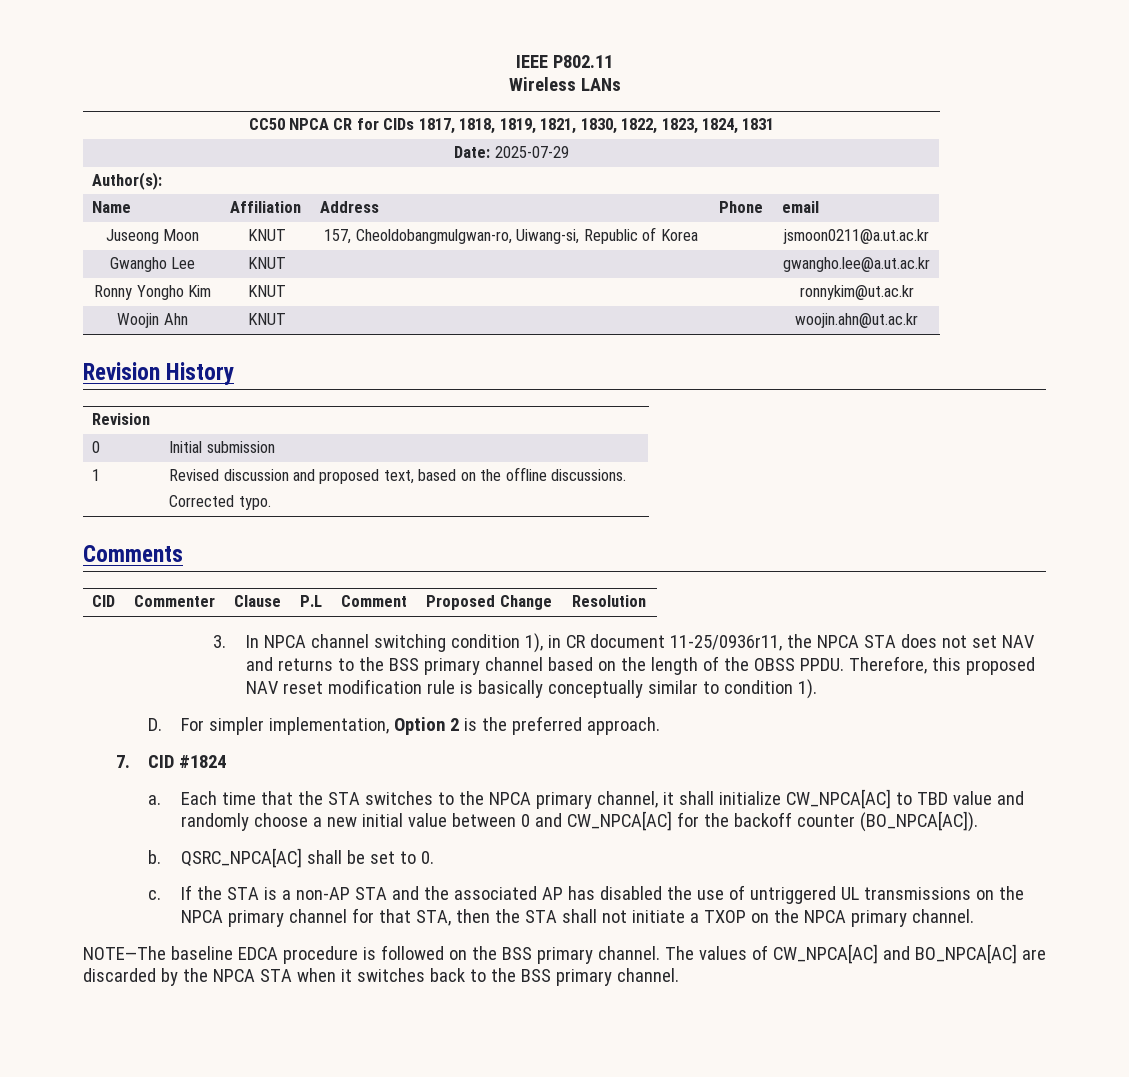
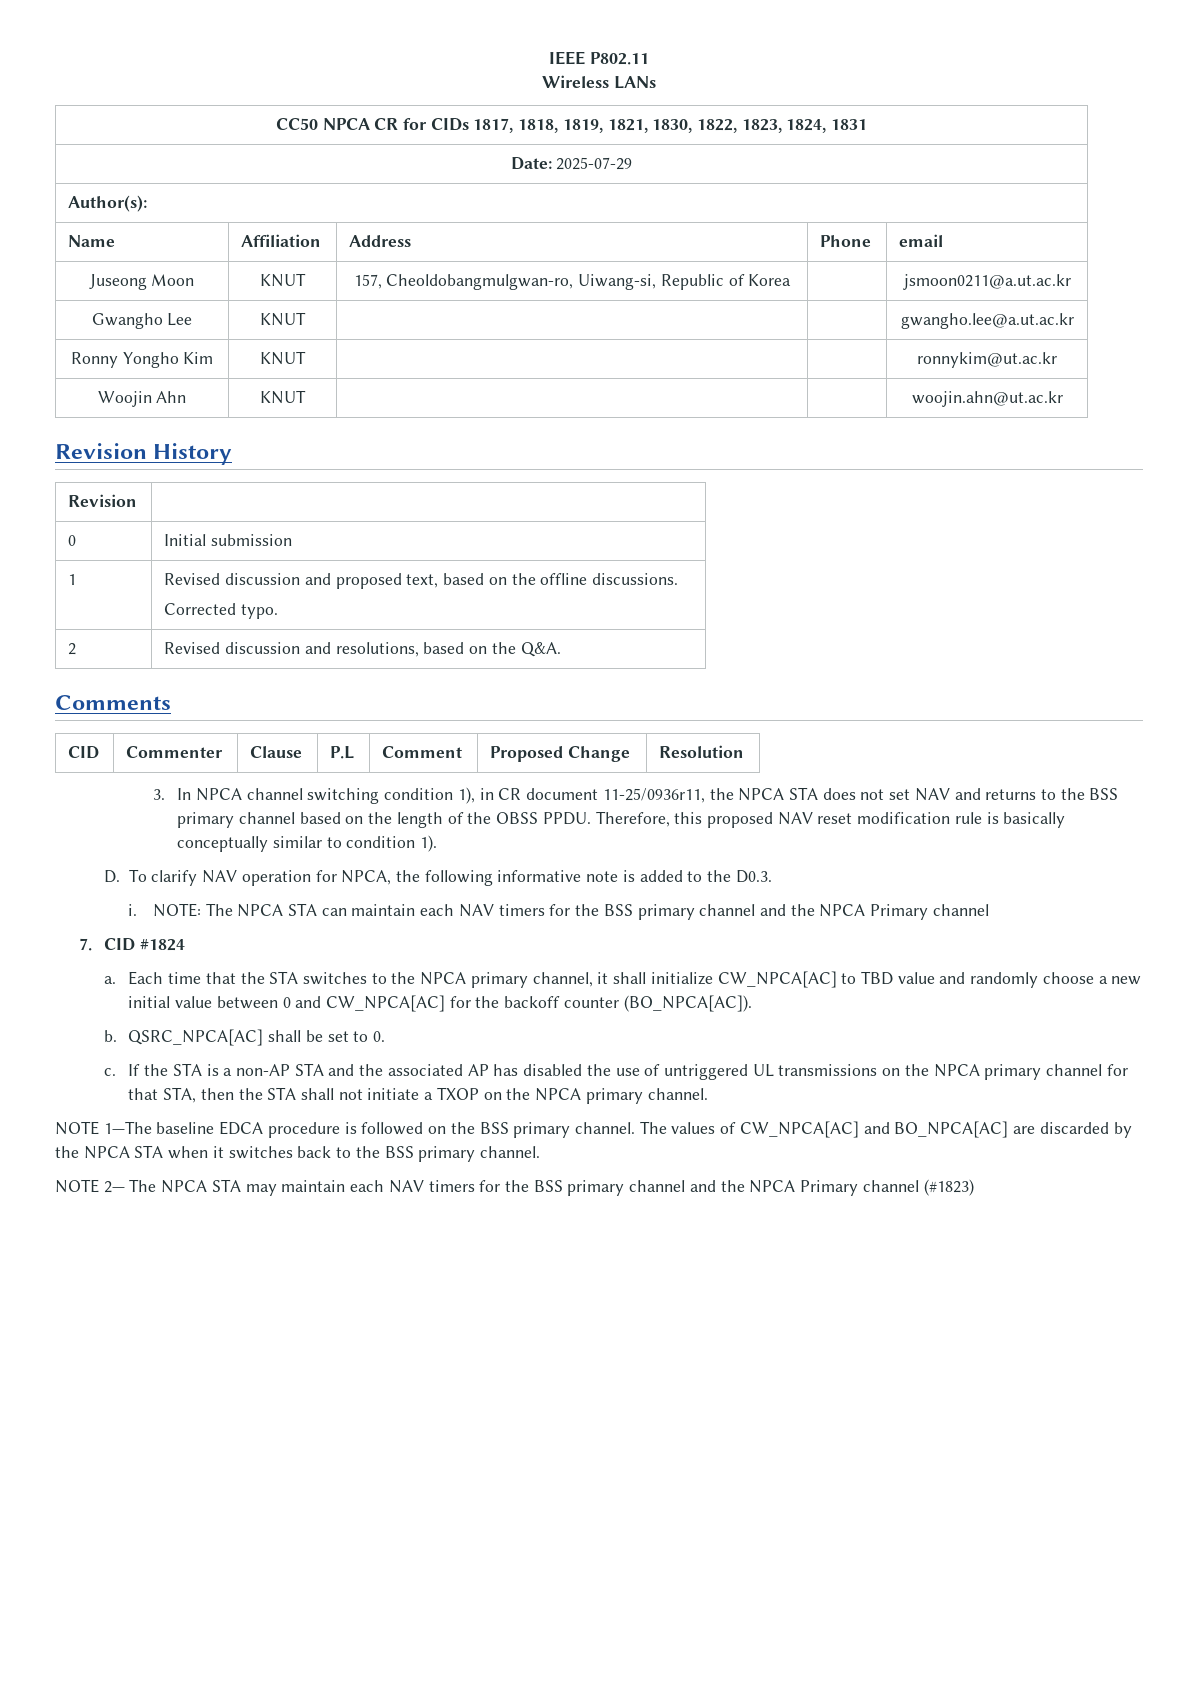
(271, 503) none -> [68,643,77,655] [164,642,561,657] // 2 | Revised discussion and resolutions, based on the Q&A.
[180,716,660,735] For simpler implementation, Option 2 is the preferred approach. -> [128,869,772,886] [128,903,989,920] To clarify NAV operation for NPCA, the following informative note is added to the D0.3. // i. NOTE: The NPCA STA can maintain each NAV timers for the BSS primary channel and the NPCA Primary channel
[83,946,166,960] NOTE—The -> [55,1121,152,1135] NOTE 1—The
(679, 975) none -> [55,1179,974,1196] // NOTE 2— The NPCA STA may maintain each NAV timers for the BSS primary channel and the NPCA Primary channel (#1823)

